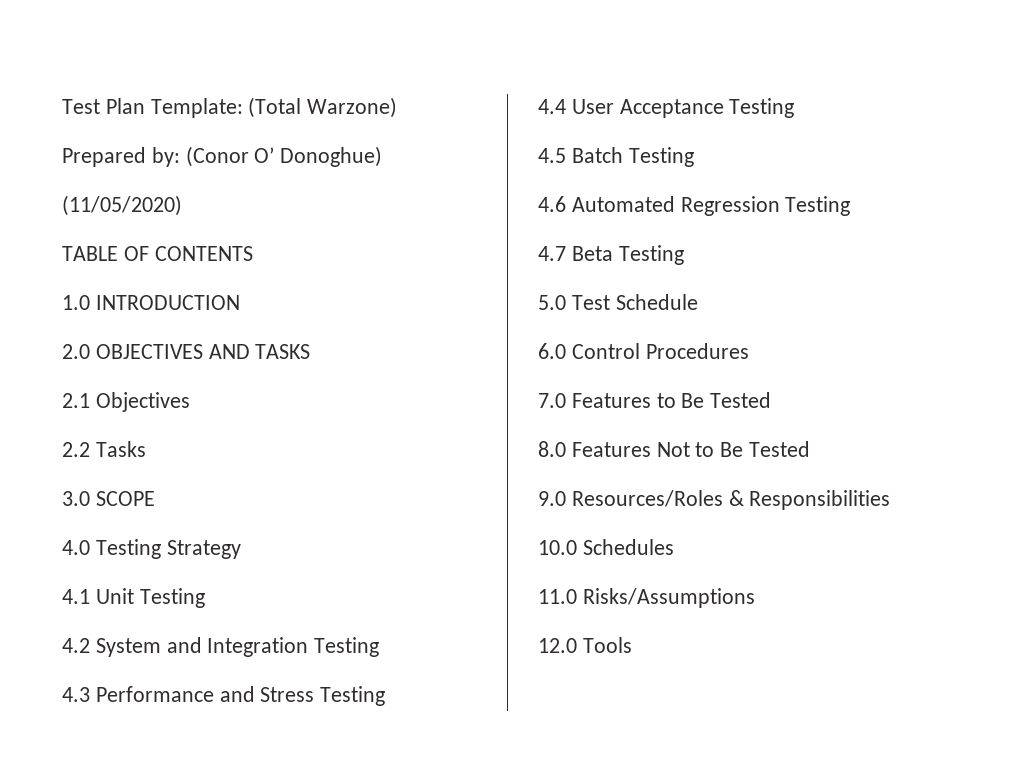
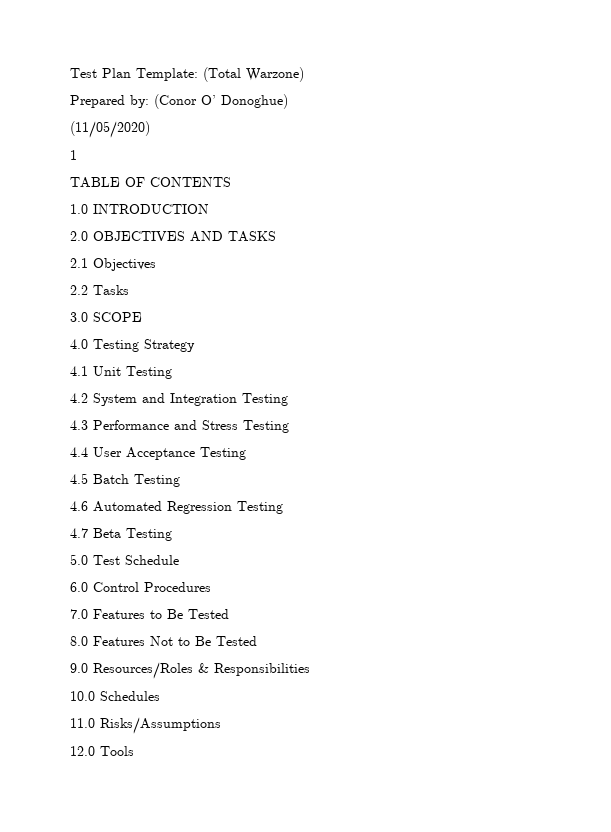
(182, 205) none -> [70,150,77,160] // 1

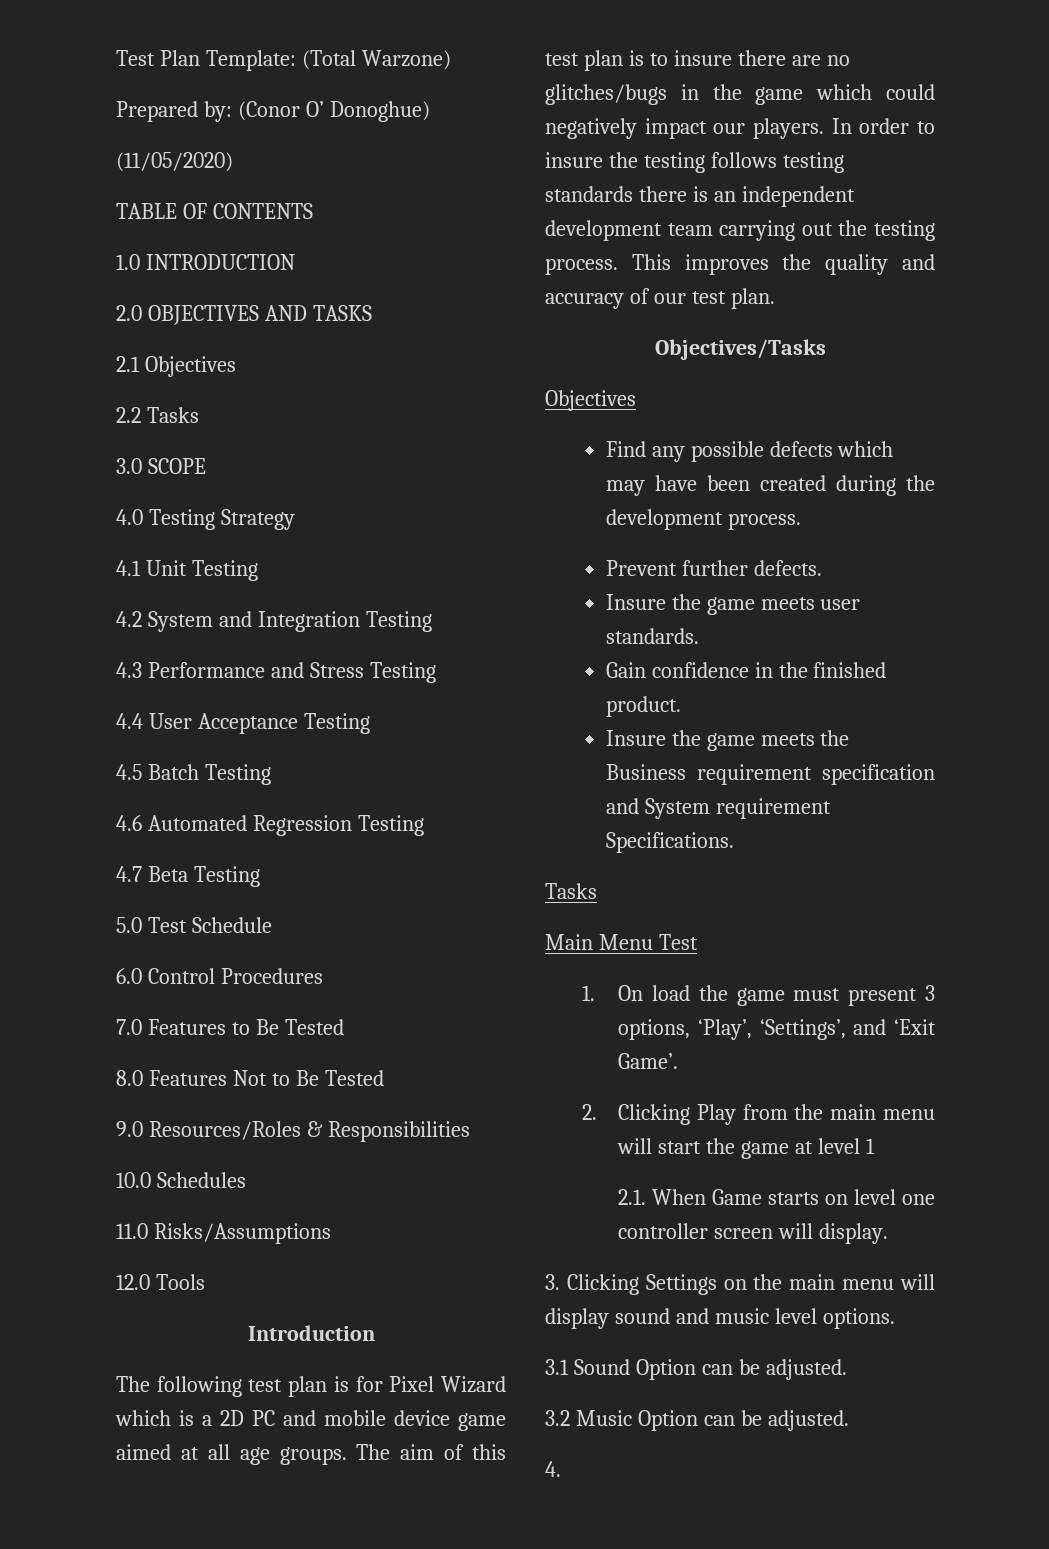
[70,150,77,160] // 1 -> (233, 162) none
(134, 751) none -> [247,1325,375,1341] [116,1376,507,1397] [115,1410,506,1431] [116,1444,506,1465] [545,50,850,71] [545,84,935,105] [545,118,935,139] [545,152,844,173] [545,186,855,207] [545,220,935,241] [545,254,935,275] [545,288,775,309] [654,339,826,360] [545,390,636,411] [605,441,894,462] [605,475,935,496] [605,509,801,530] [605,560,822,576] [605,594,861,615] [605,628,699,644] [605,662,887,678] [605,696,681,717] [605,730,850,751] [605,764,935,785] [605,798,831,819] [605,832,734,853] [545,883,597,899] [545,934,698,950] [581,985,935,1006] [617,1019,936,1040] [617,1053,678,1069] [581,1104,935,1125] [616,1138,875,1159] [617,1189,935,1205] [617,1223,888,1244] [545,1274,935,1295] [545,1308,895,1329] [545,1359,847,1380] [545,1410,849,1431] [545,1461,561,1477] // Introduction // The following test plan is for Pixel Wizard which is a 2D PC and mobile device game aimed at all age groups. The aim of this test plan is to insure there are no glitches/bugs in the game which could negatively impact our players. In order to insure the testing follows testing standards there is an independent development team carrying out the testing process. This improves the quality and accuracy of our test plan. // Objectives/Tasks // Objectives // Find any possible defects which may have been created during the development process. // Prevent further defects. // Insure the game meets user standards. // Gain confidence in the finished product. // Insure the game meets the Business requirement specification and System requirement Specifications. // Tasks // Main Menu Test // 1. On load the game must present 3 options, ‘Play’, ‘Settings’, and ‘Exit Game’. // 2. Clicking Play from the main menu will start the game at level 1 // 2.1. When Game starts on level one controller screen will display. // 3. Clicking Settings on the main menu will display sound and music level options. // 3.1 Sound Option can be adjusted. // 3.2 Music Option can be adjusted. // 4.

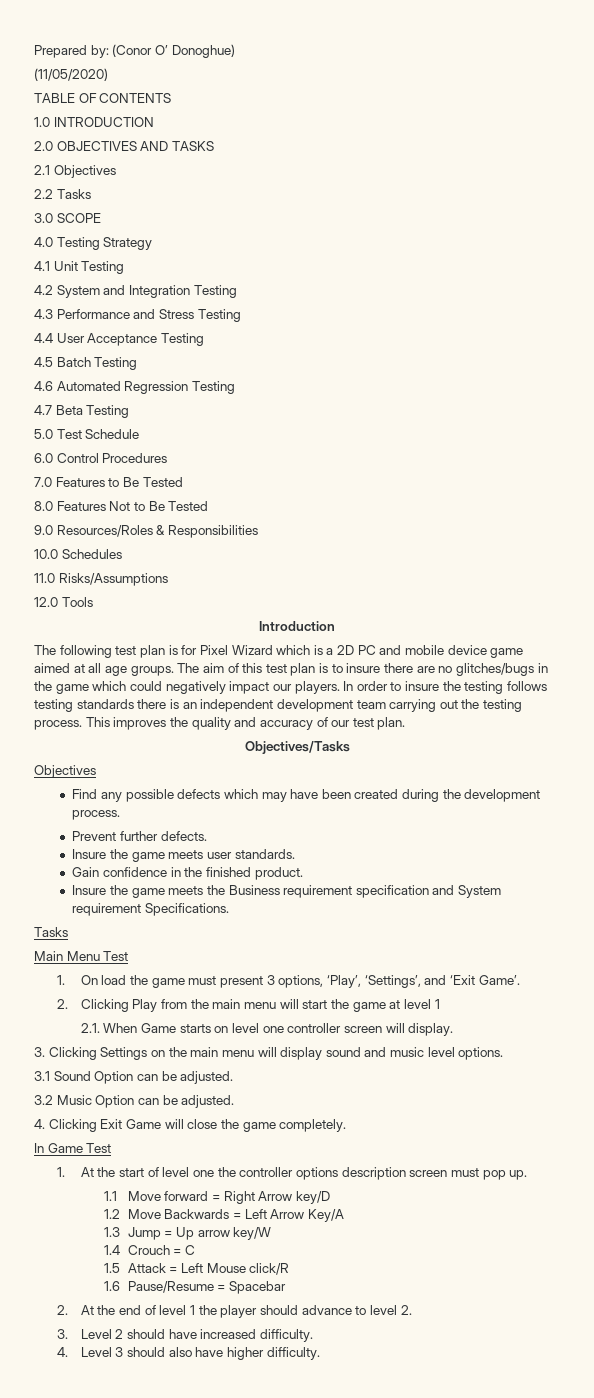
[116,50,451,71] Test Plan Template: (Total Warzone) // -> (34, 51) none
(561, 1469) none -> [48,1119,347,1132] [34,1143,112,1153] [57,1167,528,1180] [104,1191,330,1204] [104,1209,344,1222] [104,1227,272,1240] [104,1245,195,1255] [104,1263,290,1275] [104,1281,286,1294] [57,1305,412,1318] [57,1329,314,1342] [57,1347,320,1360] Clicking Exit Game will close the game completely. // In Game Test // 1. At the start of level one the controller options description screen must pop up. // 1.1 Move forward = Right Arrow key/D // 1.2 Move Backwards = Left Arrow Key/A // 1.3 Jump = Up arrow key/W // 1.4 Crouch = C // 1.5 Attack = Left Mouse click/R // 1.6 Pause/Resume = Spacebar // 2. At the end of level 1 the player should advance to level 2. // 3. Level 2 should have increased difficulty. // 4. Level 3 should also have higher difficulty.

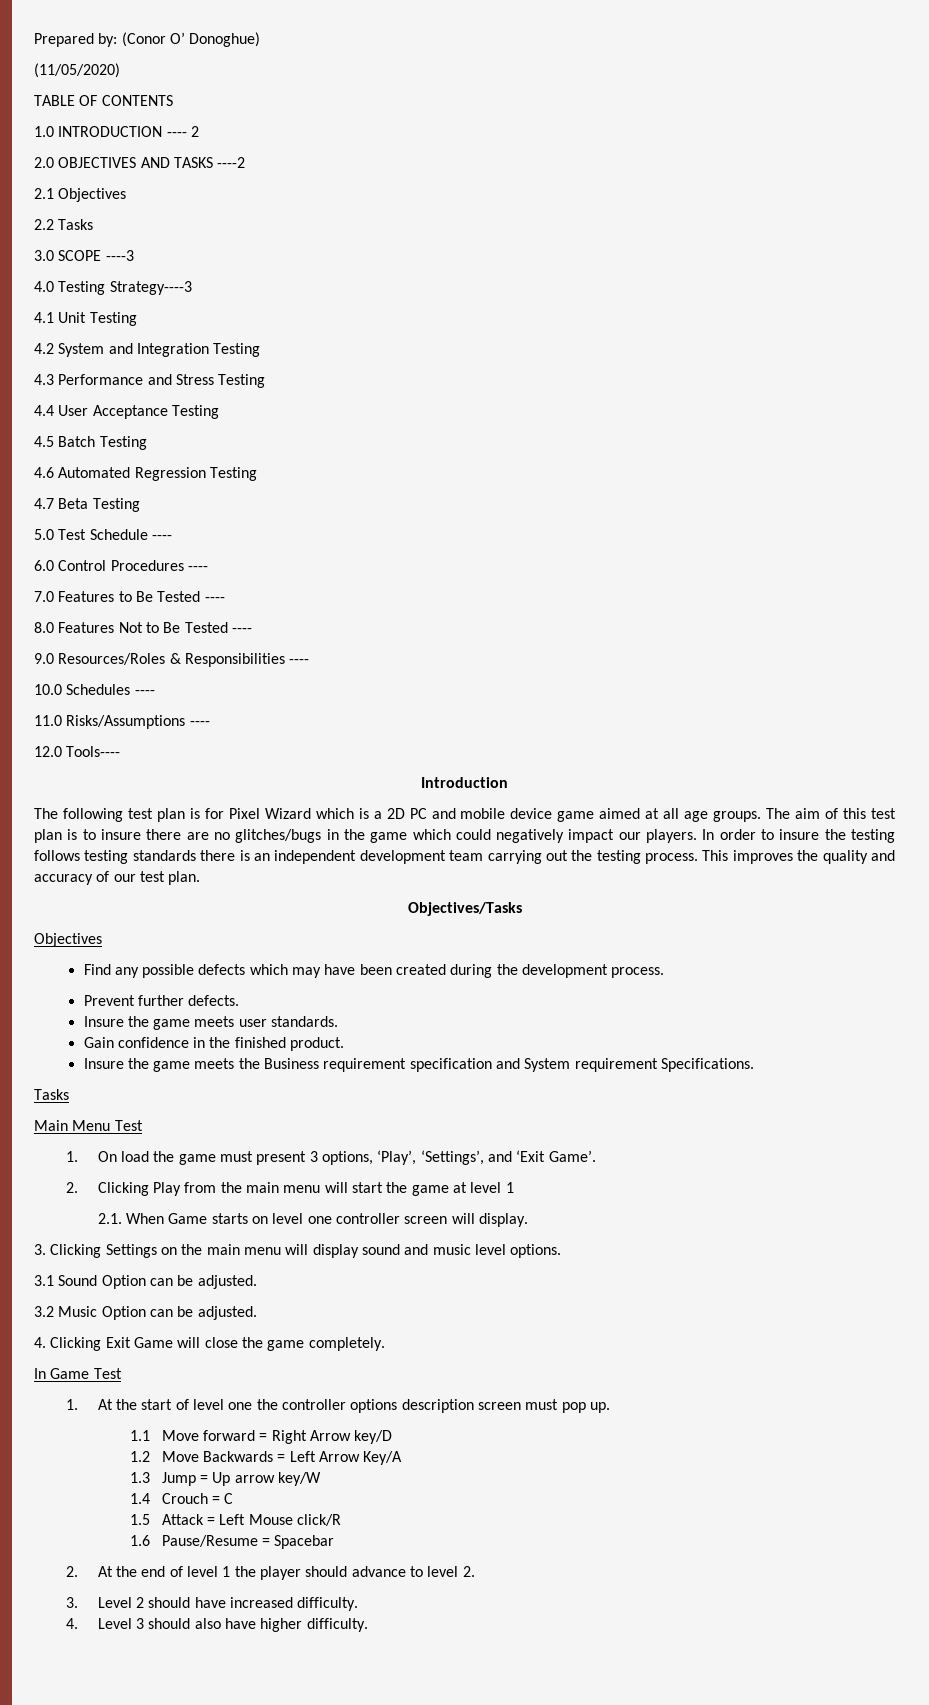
(154, 122) none -> [166,126,199,137] ---- 2
(214, 146) none -> [217,157,246,168] ----2
(101, 218) none -> [105,250,134,261] ----3
[103,237,153,250] Strategy -> [109,281,192,295] Strategy----3
(140, 434) none -> [151,535,172,540] ----
(168, 458) none -> [187,566,208,571] ----
(183, 482) none -> [204,597,225,602] ----
(209, 506) none -> [231,628,252,633] ----
(258, 531) none -> [289,659,310,664] ----
(122, 554) none -> [134,690,155,695] ----
(168, 579) none -> [189,721,210,726] ----
[61,597,93,607] Tools -> [66,746,121,757] Tools----

